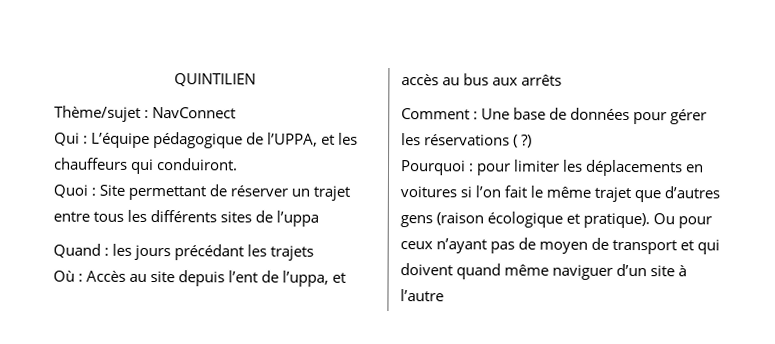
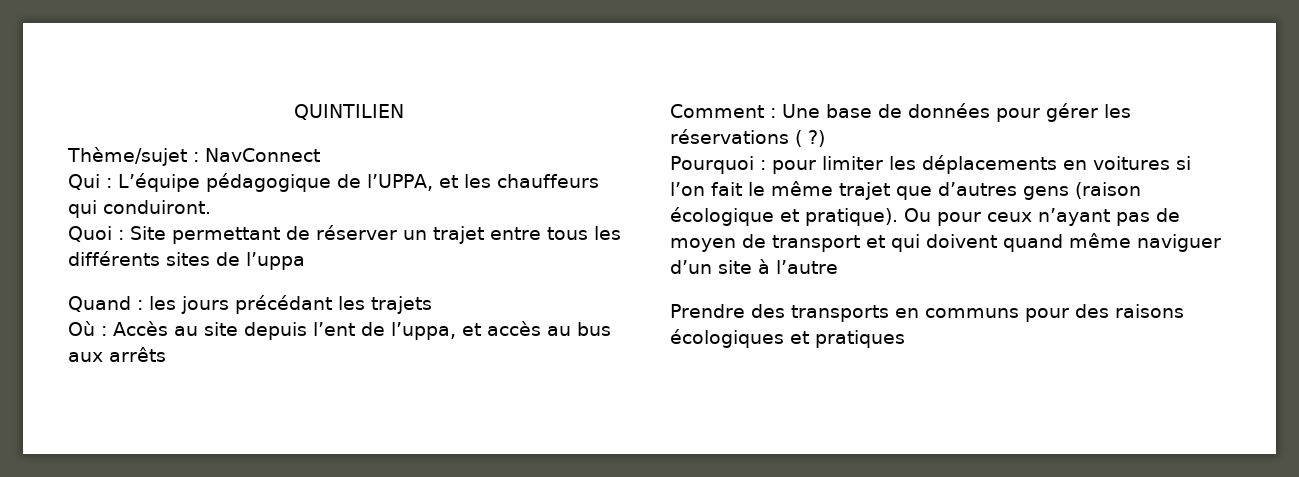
(444, 295) none -> [670,304,1184,322] [670,329,905,348] // Prendre des transports en communs pour des raisons écologiques et pratiques

